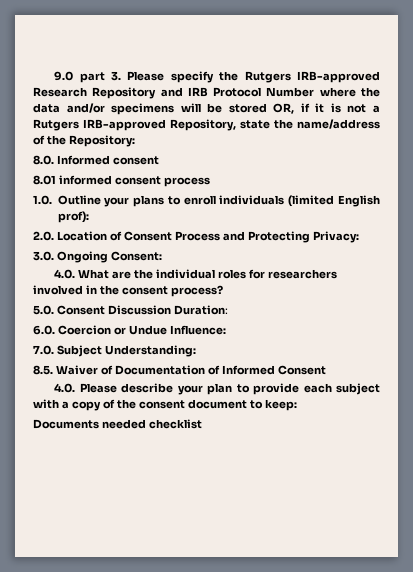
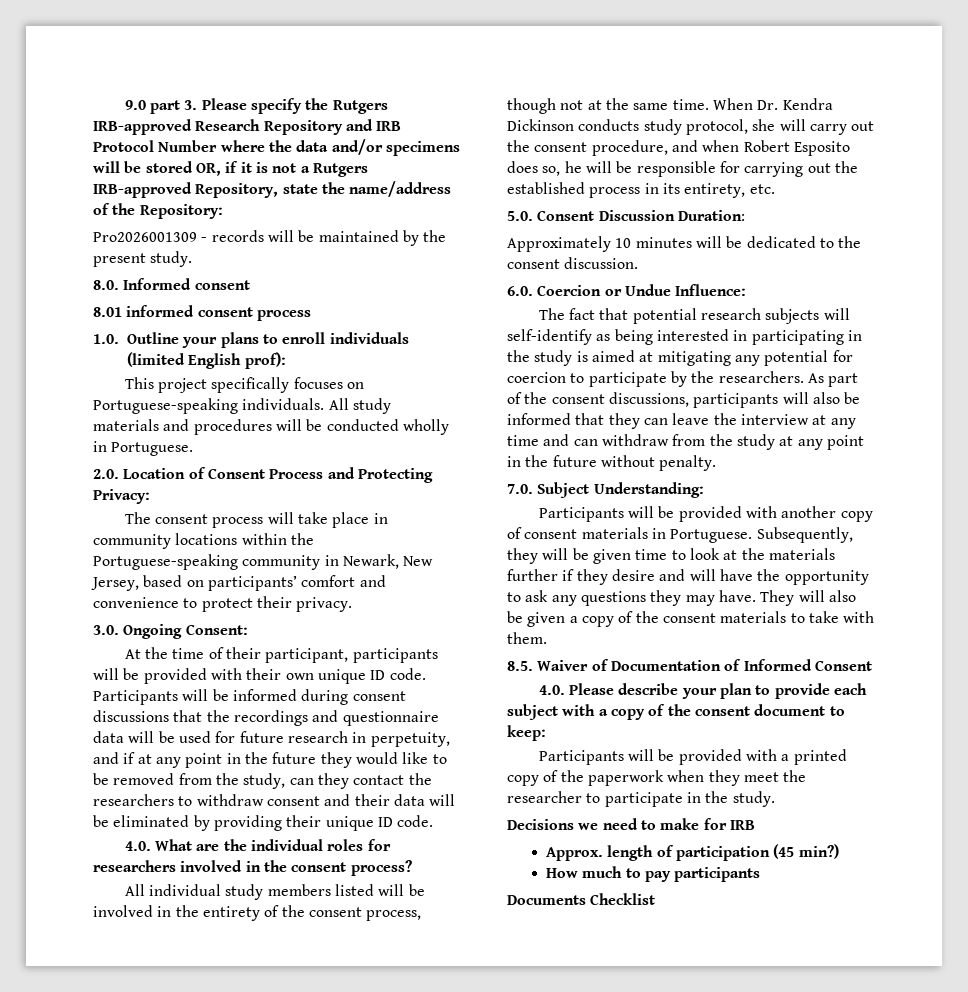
(135, 141) none -> [93,230,447,246] [93,251,193,267] // Pro2026001309 - records will be maintained by the present study.
(89, 217) none -> [124,377,364,393] [93,398,391,414] [93,419,449,435] [93,441,194,456] // This project specifically focuses on Portuguese-speaking individuals. All study materials and procedures will be conducted wholly in Portuguese.
[33,251,162,263] 3.0. Ongoing Consent: -> [124,512,388,528] [93,533,314,549] [93,554,434,570] [91,575,386,591] [93,596,353,612] [93,624,248,639] [124,647,438,663] [93,668,426,684] [93,689,406,705] [93,710,439,726] [93,731,450,747] [93,752,447,768] [93,773,432,789] [93,794,456,806] [93,815,434,831] The consent process will take place in community locations within the Portuguese-speaking community in Newark, New Jersey, based on participants’ comfort and convenience to protect their privacy. // 3.0. Ongoing Consent: // At the time of their participant, participants will be provided with their own unique ID code. Participants will be informed during consent discussions that the recordings and questionnaire data will be used for future research in perpetuity, and if at any point in the future they would like to be removed from the study, can they contact the researchers to withdraw consent and their data will be eliminated by providing their unique ID code.
[33,305,228,315] 5.0. Consent Discussion Duration: -> [124,884,425,900] [93,905,422,921] [507,98,833,114] [507,119,875,135] [507,140,850,156] [507,161,858,177] [507,182,775,198] [507,210,745,221] [507,236,862,252] [507,257,639,269] All individual study members listed will be involved in the entirety of the consent process, though not at the same time. When Dr. Kendra Dickinson conducts study protocol, she will carry out the consent procedure, and when Robert Esposito does so, he will be responsible for carrying out the established process in its entirety, etc. // 5.0. Consent Discussion Duration: // Approximately 10 minutes will be dedicated to the consent discussion.
[33,345,196,357] 7.0. Subject Understanding: -> [538,308,850,324] [507,329,862,345] [507,350,853,366] [507,371,859,387] [507,392,861,408] [507,413,856,429] [507,434,864,450] [507,455,717,471] [507,482,704,498] [538,506,873,522] [507,527,853,543] [507,548,835,564] [507,569,869,585] [507,590,856,606] [507,611,875,627] [507,632,547,644] The fact that potential research subjects will self-identify as being interested in participating in the study is aimed at mitigating any potential for coercion to participate by the researchers. As part of the consent discussions, participants will also be informed that they can leave the interview at any time and can withdraw from the study at any point in the future without penalty. // 7.0. Subject Understanding: // Participants will be provided with another copy of consent materials in Portuguese. Subsequently, they will be given time to look at the materials further if they desire and will have the opportunity to ask any questions they may have. They will also be given a copy of the consent materials to take with them.
(297, 405) none -> [538,749,847,765] [507,770,807,786] [507,791,775,807] [507,818,755,830] [545,844,839,861] [545,866,761,882] // Participants will be provided with a printed copy of the paperwork when they meet the researcher to participate in the study. // Decisions we need to make for IRB // Approx. length of participation (45 min?) // How much to pay participants
[102,419,202,429] needed checklist -> [590,893,656,905] Checklist

